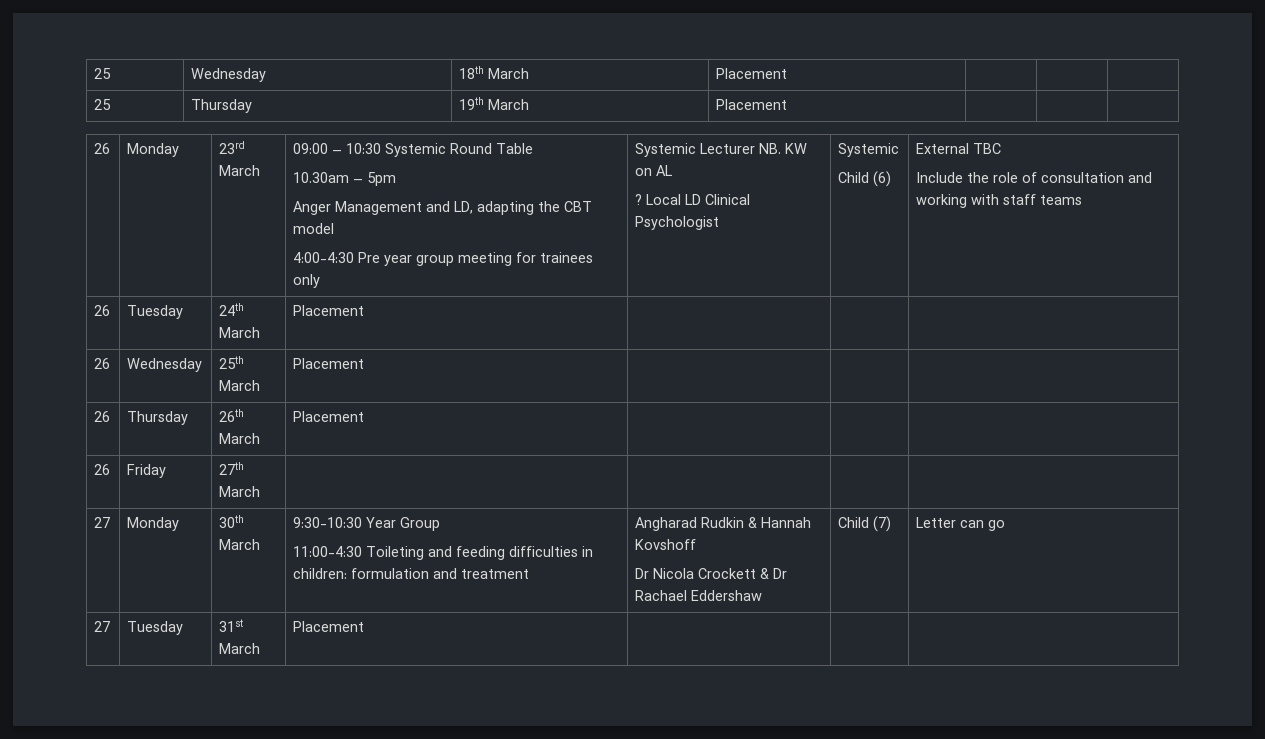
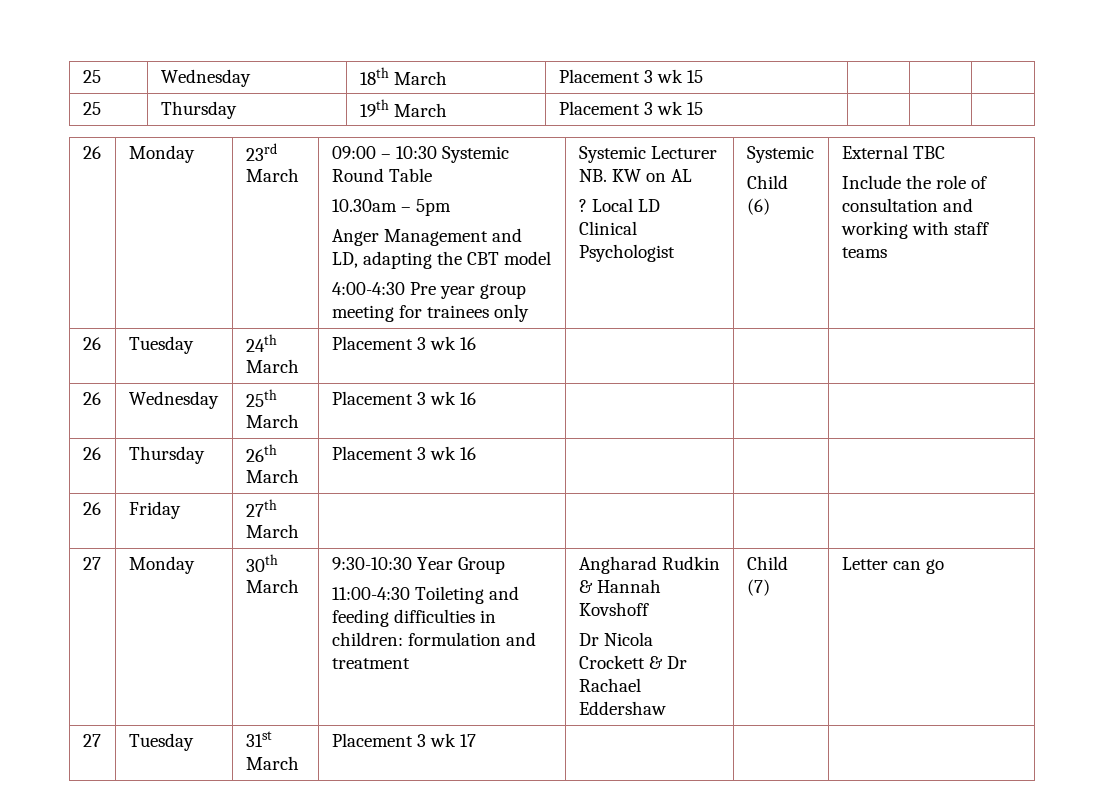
(788, 73) none -> [643,69,703,83] 3 wk 15
(788, 104) none -> [643,101,703,115] 3 wk 15
(365, 310) none -> [416,336,476,350] 3 wk 16
(365, 363) none -> [416,391,476,405] 3 wk 16
(365, 416) none -> [416,446,476,460] 3 wk 16
(365, 626) none -> [416,733,476,747] 3 wk 17

